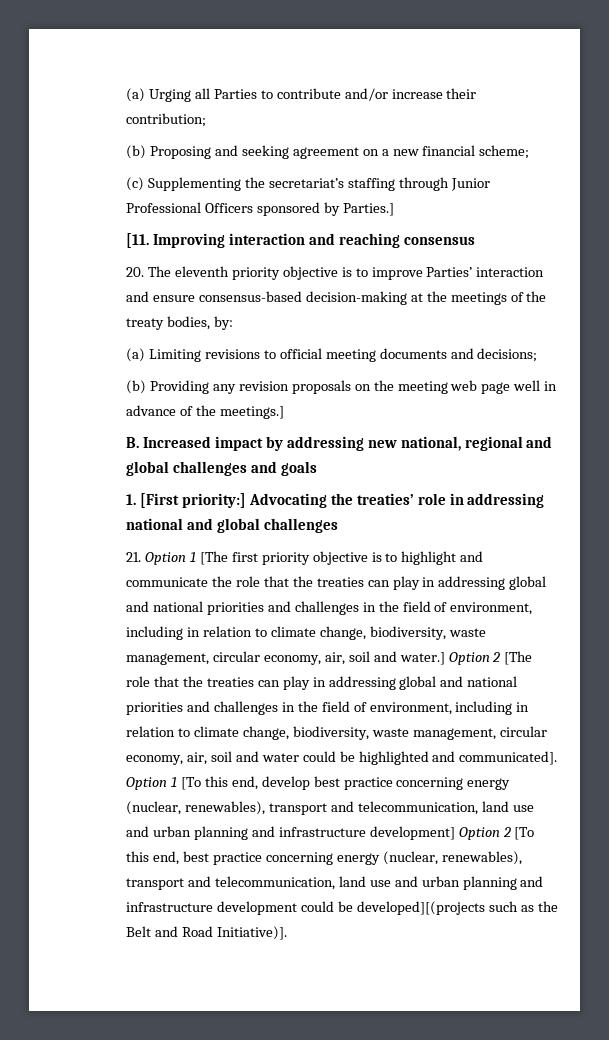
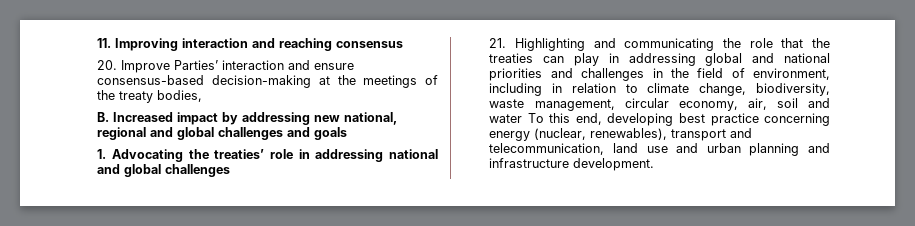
[126,88,477,102] [126,113,207,127] [126,145,530,159] [126,177,490,191] [126,202,394,216] [126,233,150,248] (a) Urging all Parties to contribute and/or increase their contribution; // (b) Proposing and seeking agreement on a new financial scheme; // (c) Supplementing the secretariat’s staffing through Junior Professional Officers sponsored by Parties.] // [11. -> [97,38,112,48] 11.
[148,266,423,280] The eleventh priority objective is to improve -> [121,60,171,73] Improve
[213,316,233,330] [126,348,538,362] [126,380,558,394] [126,405,284,419] by: // (a) Limiting revisions to official meeting documents and decisions; // (b) Providing any revision proposals on the meeting web page well in advance of the meetings.] -> (203, 96) none
[140,493,246,508] [First priority:] -> (107, 154) none
[145,551,484,565] [126,577,209,587] Option 1 [The first priority objective is to highlight and communicate -> [515,38,715,51] Highlighting and communicating
[399,651,533,665] [126,676,518,690] [126,701,530,715] [126,726,547,740] [126,751,558,765] [126,776,310,790] water.] Option 2 [The role that the treaties can play in addressing global and national priorities and challenges in the field of environment, including in relation to climate change, biodiversity, waste management, circular economy, air, soil and water could be highlighted and communicated]. Option 1 [To this end, develop -> [489,113,674,126] water To this end, developing
[369,826,535,840] [126,851,522,865] [126,876,544,890] [126,901,558,915] [126,926,287,940] development] Option 2 [To this end, best practice concerning energy (nuclear, renewables), transport and telecommunication, land use and urban planning and infrastructure development could be developed][(projects such as the Belt and Road Initiative)]. -> [573,158,655,171] development.

